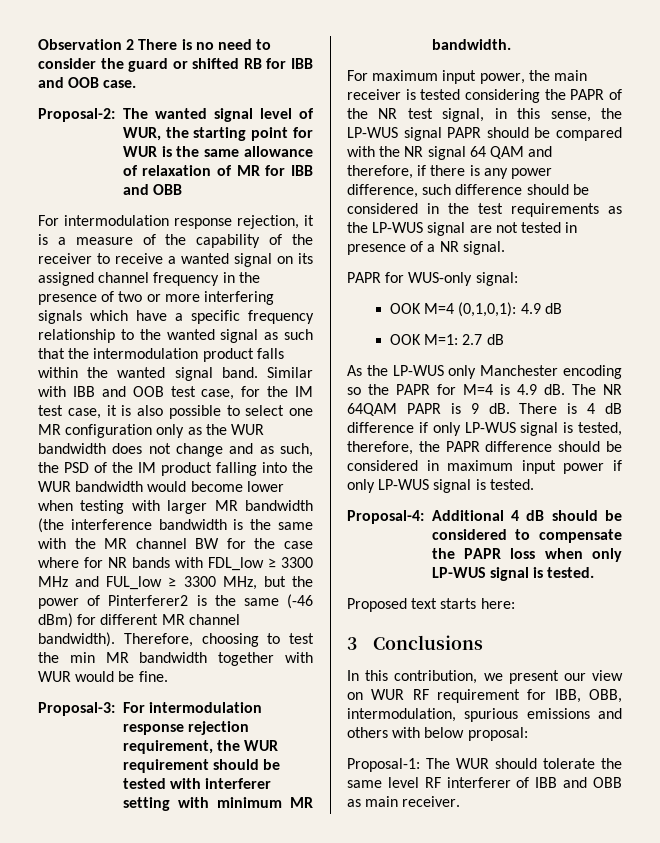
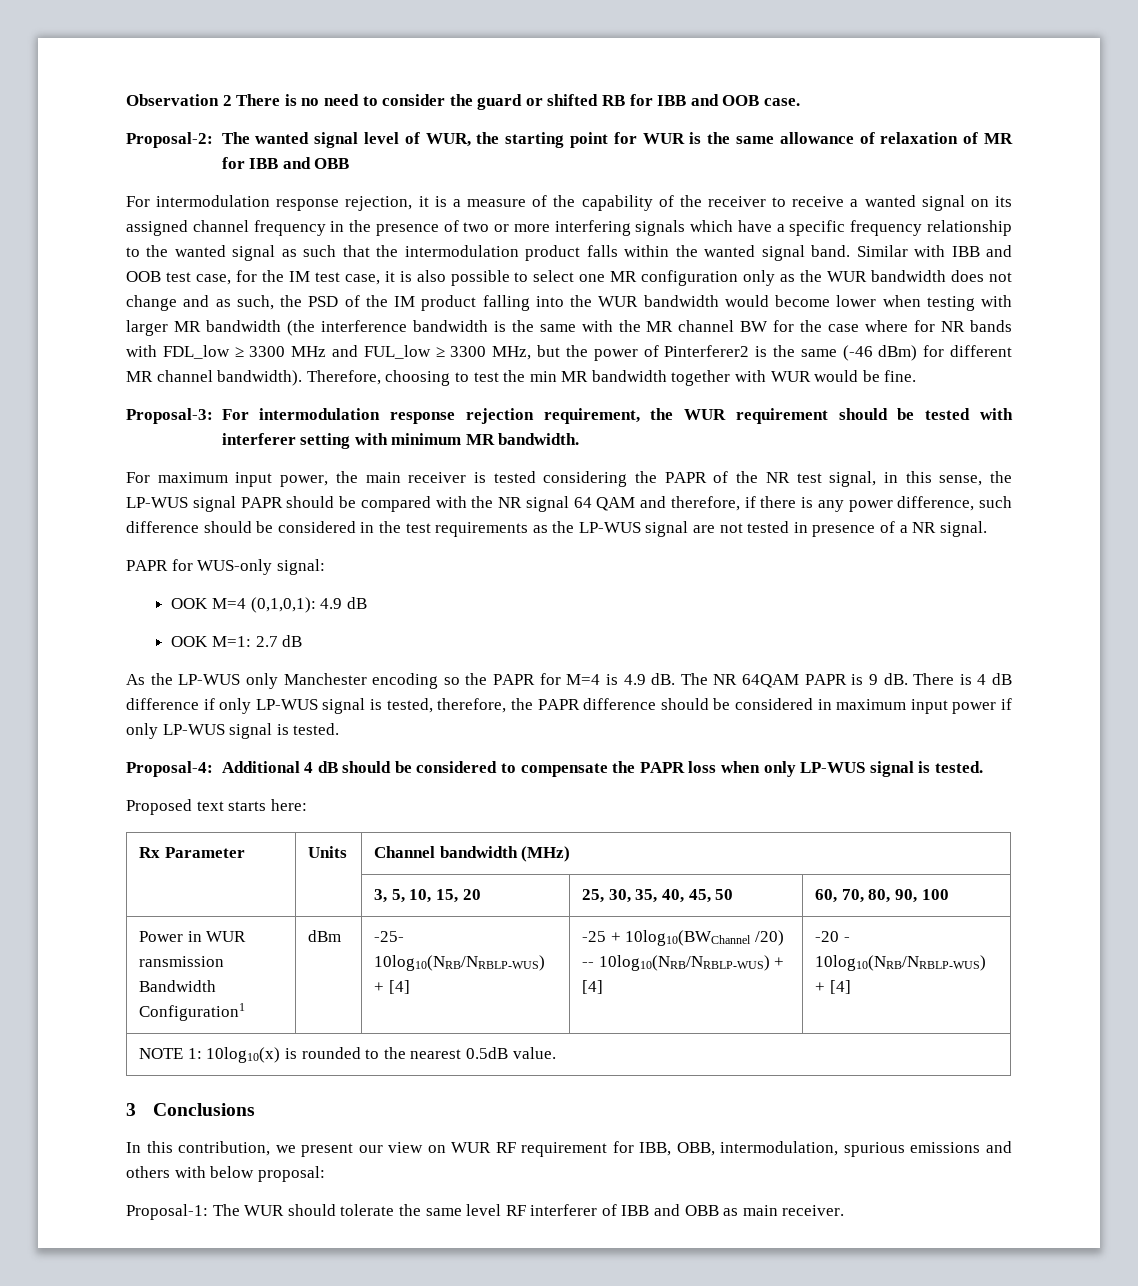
(515, 603) none -> [139,847,245,858] [308,846,348,858] [374,846,571,862] [374,889,481,903] [582,889,734,903] [815,889,949,903] [139,931,247,942] [139,956,225,967] [139,980,217,992] [139,1003,246,1021] [308,930,342,942] [374,931,405,942] [374,955,546,971] [374,980,410,994] [582,930,785,946] [582,955,785,971] [582,980,604,994] [815,931,850,942] [815,955,987,971] [815,980,851,994] [139,1047,556,1063] // Rx Parameter | Units | Channel bandwidth (MHz) // | | 3, 5, 10, 15, 20 | 25, 30, 35, 40, 45, 50 | 60, 70, 80, 90, 100 // Power in WUR ransmission Bandwidth Configuration1 | dBm | -25- 10log10(NRB/NRBLP-WUS) + [4] | -25 + 10log10(BWChannel /20) -- 10log10(NRB/NRBLP-WUS) + [4] | -20 - 10log10(NRB/NRBLP-WUS) + [4] // NOTE 1: 10log10(x) is rounded to the nearest 0.5dB value.

